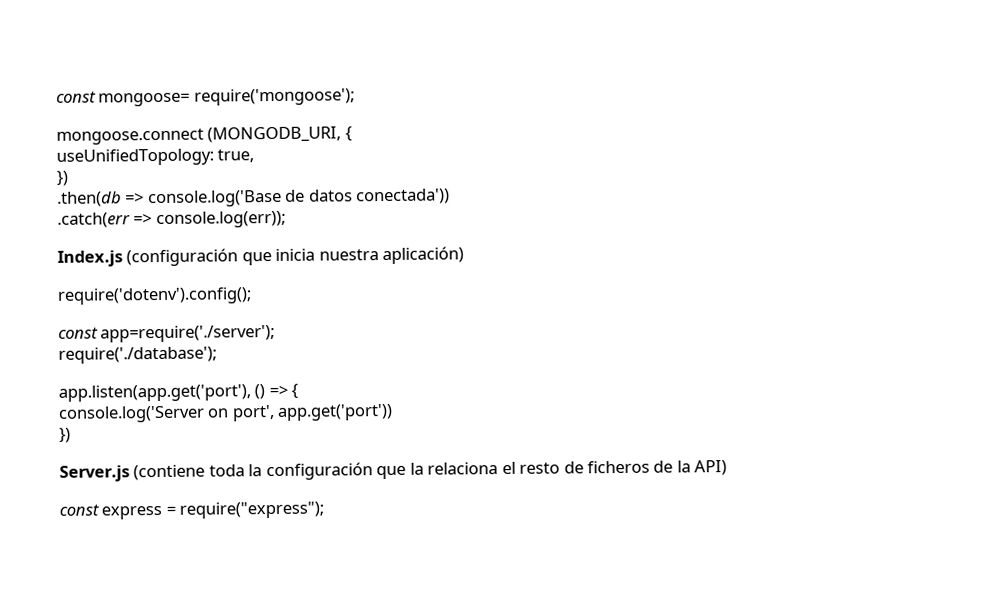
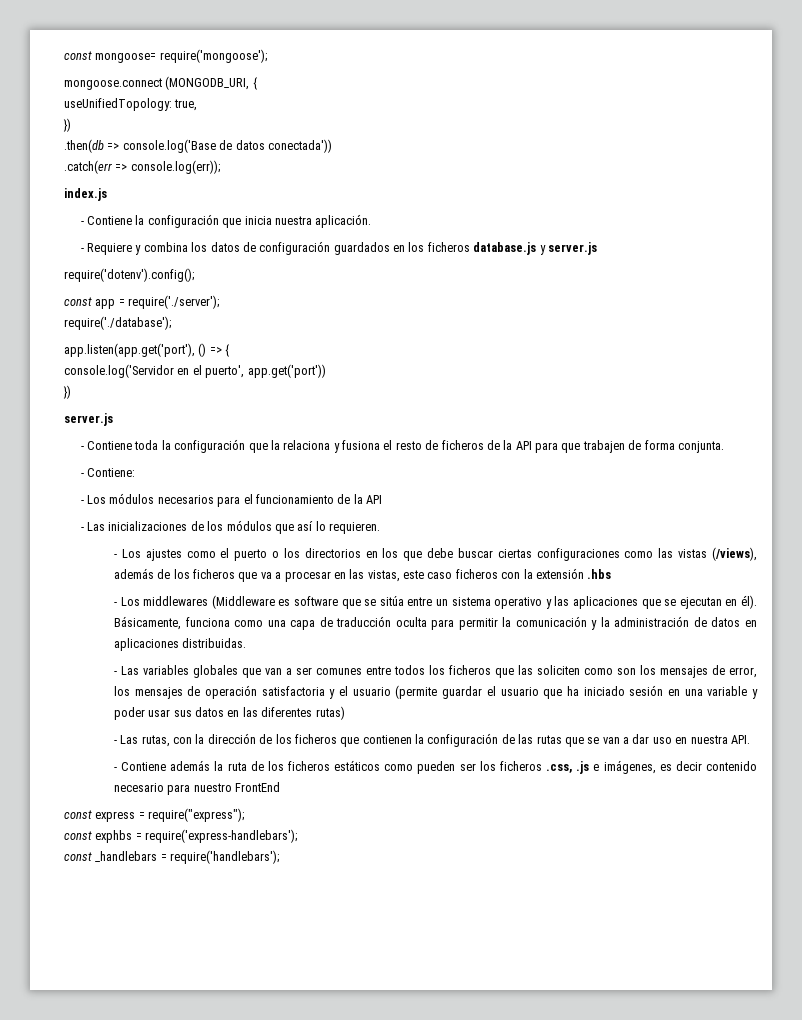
[57,246,465,267] Index.js (configuración que inicia nuestra aplicación) -> [64,188,107,201] [80,214,372,228] [80,241,597,255] index.js // - Contiene la configuración que inicia nuestra aplicación. // - Requiere y combina los datos de configuración guardados en los ficheros database.js y server.js
[100,324,276,343] app=require('./server'); -> [95,295,220,309] app = require('./server');
[58,405,275,423] console.log('Server on port', -> [64,364,245,378] console.log('Servidor en el puerto',
[59,464,206,482] Server.js (contiene -> [64,413,113,426] [80,441,133,450] server.js // - Contiene
(499, 468) none -> [333,440,381,453] y fusiona
[694,460,728,476] [59,501,325,520] API) // const express = require("express"); -> [515,440,724,453] [80,468,136,477] [80,493,383,507] [80,520,381,534] [113,547,757,561] [113,568,612,582] [113,595,757,609] [113,616,758,630] [113,638,247,651] [113,665,758,678] [113,685,758,699] [113,706,345,720] [113,733,750,747] [113,760,758,774] [113,782,281,795] [64,808,245,822] [64,829,298,843] [64,850,280,864] API para que trabajen de forma conjunta. // - Contiene: // - Los módulos necesarios para el funcionamiento de la API // - Las inicializaciones de los módulos que así lo requieren. // - Los ajustes como el puerto o los directorios en los que debe buscar ciertas configuraciones como las vistas (/views), además de los ficheros que va a procesar en las vistas, este caso ficheros con la extensión .hbs // - Los middlewares (Middleware es software que se sitúa entre un sistema operativo y las aplicaciones que se ejecutan en él). Básicamente, funciona como una capa de traducción oculta para permitir la comunicación y la administración de datos en aplicaciones distribuidas. // - Las variables globales que van a ser comunes entre todos los ficheros que las soliciten como son los mensajes de error, los mensajes de operación satisfactoria y el usuario (permite guardar el usuario que ha iniciado sesión en una variable y poder usar sus datos en las diferentes rutas) // - Las rutas, con la dirección de los ficheros que contienen la configuración de las rutas que se van a dar uso en nuestra API. // - Contiene además la ruta de los ficheros estáticos como pueden ser los ficheros .css, .js e imágenes, es decir contenido necesario para nuestro FrontEnd // const express = require("express"); // const exphbs = require('express-handlebars'); // const _handlebars = require('handlebars');

